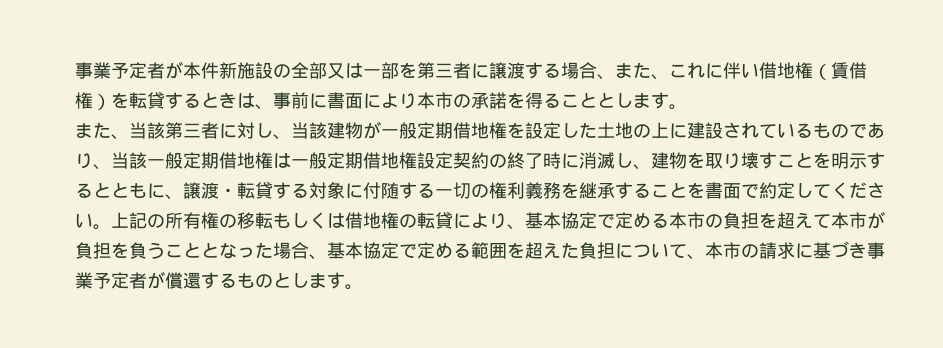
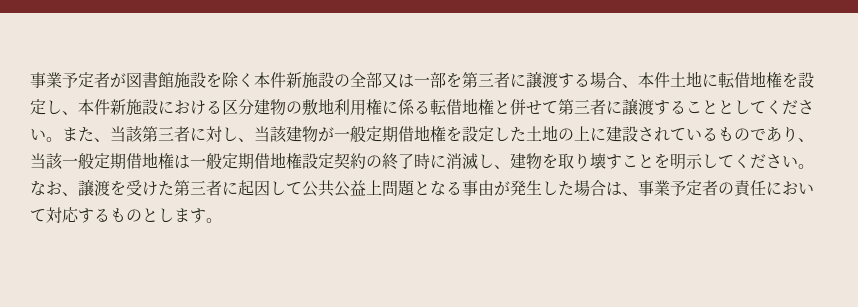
[75,61,183,79] 事業予定者が -> [30,72,254,89] 事業予定者が図書館施設を除く
[615,62,867,80] [75,92,687,110] また、これに伴い借地権（賃借権）を転貸するときは、事前に書面により本市の承諾を得ることとします。 // -> [638,71,814,89] [30,98,814,116] [30,128,62,142] 本件土地に転借地権を設定し、本件新施設における区分建物の敷地利用権に係る転借地権と併せて第三者に譲渡することとしてください。
[867,152,885,169] [75,182,885,200] [75,211,885,230] [75,241,885,260] [75,271,201,289] するとともに、譲渡・転貸する対象に付随する一切の権利義務を継承することを書面で約定してください。上記の所有権の移転もしくは借地権の転貸により、基本協定で定める本市の負担を超えて本市が負担を負うこととなった場合、基本協定で定める範囲を超えた負担について、本市の請求に基づき事業予定者が償還 -> [702,154,814,169] [30,179,814,197] [30,207,79,223] してください。なお、譲渡を受けた第三者に起因して公共公益上問題となる事由が発生した場合は、事業予定者の責任において対応

